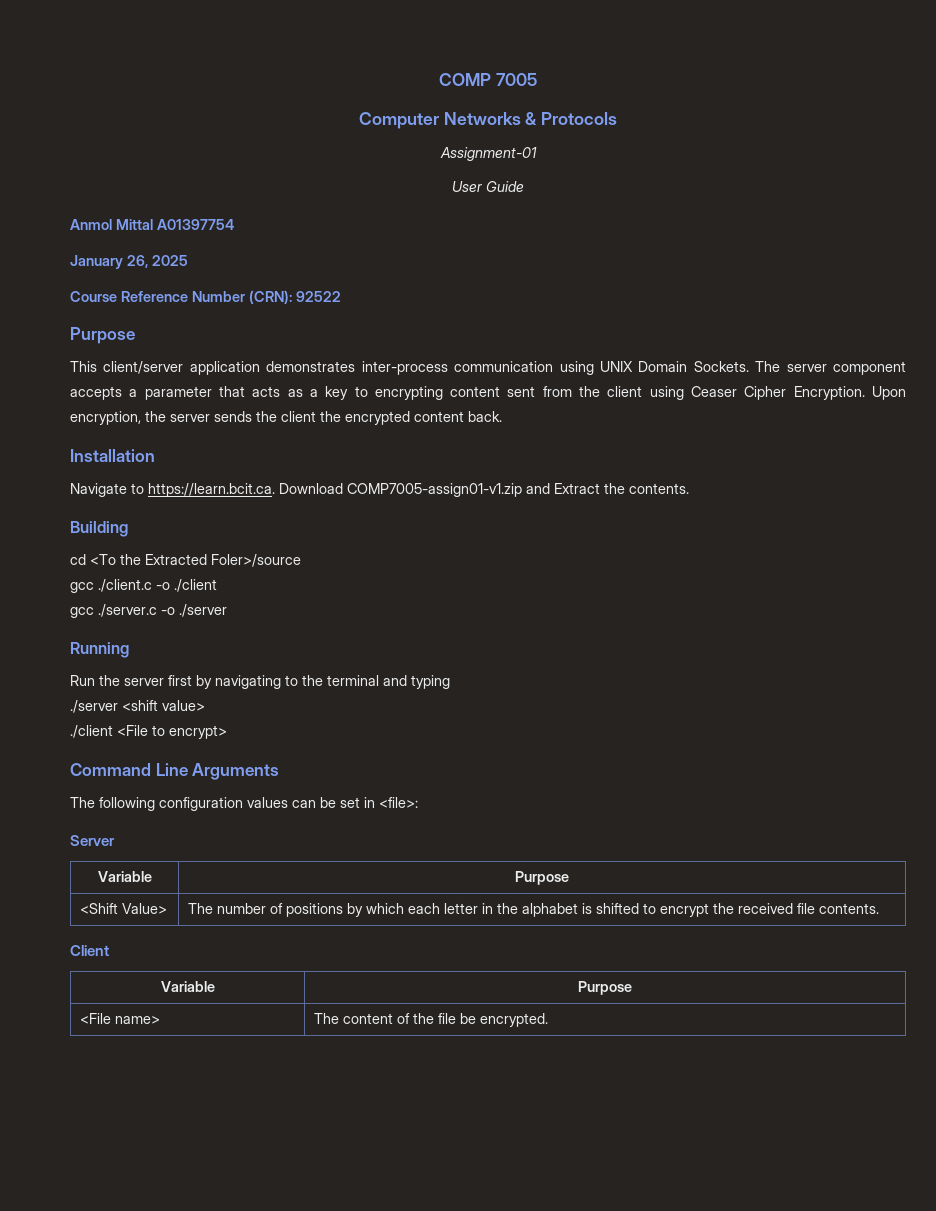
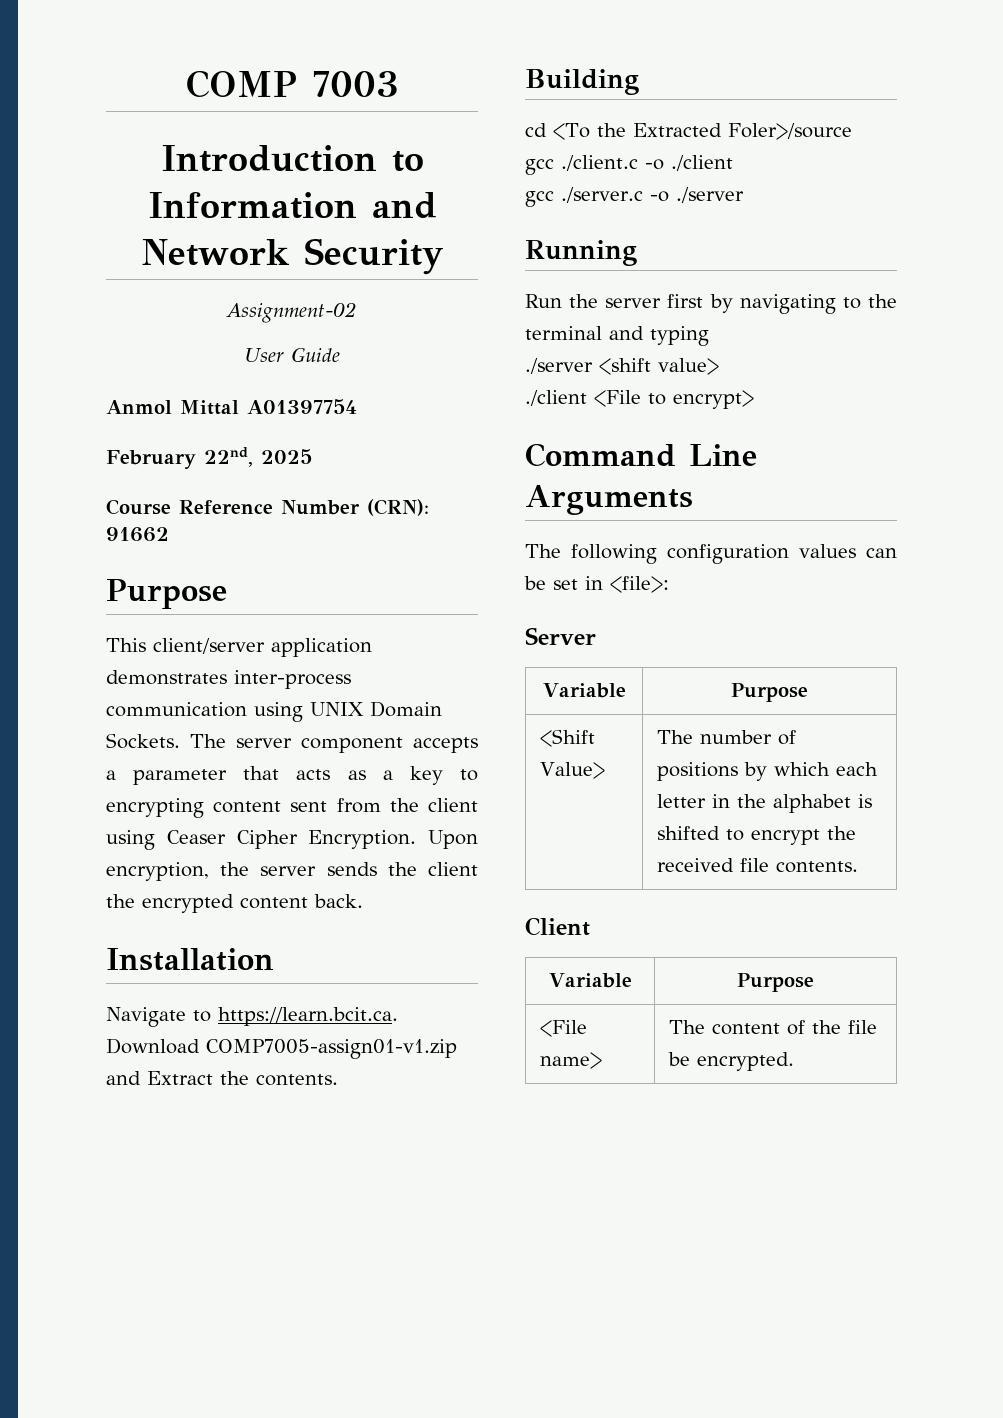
[495,73,537,86] [358,112,618,129] [439,147,537,161] 7005 // Computer Networks & Protocols // Assignment-01 -> [311,71,399,97] [160,145,424,172] [147,192,437,219] [141,238,443,275] [226,302,357,323] 7003 // Introduction to Information and Network Security // Assignment-02
[70,255,148,269] January 26, -> [106,447,253,469] February 22nd,
[295,291,341,302] 92522 -> [106,527,169,542] 91662

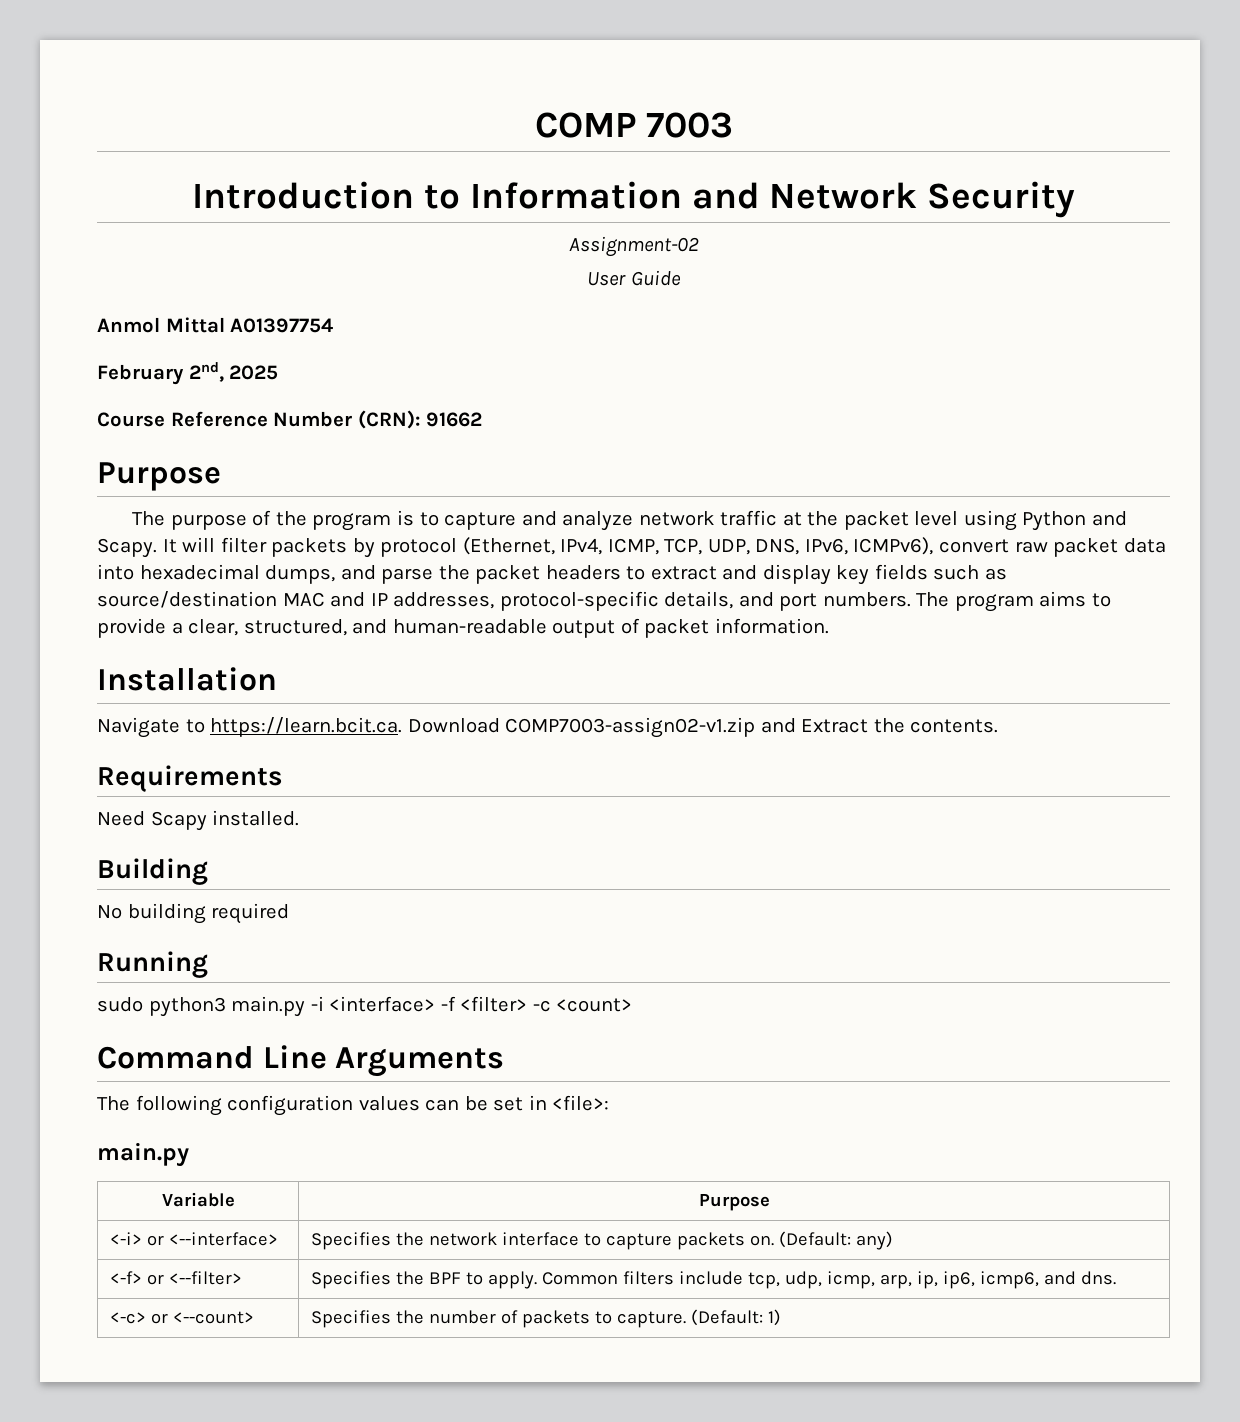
[204,447,253,467] 22nd, -> [188,362,224,382] 2nd,
[106,638,372,657] [106,670,351,689] [106,701,442,722] [106,733,478,753] [106,766,479,785] [106,798,478,818] [106,830,478,850] [106,862,478,881] [106,894,363,913] This client/server application demonstrates inter-process communication using UNIX Domain Sockets. The server component accepts a parameter that acts as a key to encrypting content sent from the client using Ceaser Cipher Encryption. Upon encryption, the server sends the client the encrypted content back. -> [132,510,1127,531] [97,537,1166,558] [97,564,1008,585] [97,591,1111,612] [97,618,829,638] The purpose of the program is to capture and analyze network traffic at the packet level using Python and Scapy. It will filter packets by protocol (Ethernet, IPv4, ICMP, TCP, UDP, DNS, IPv6, ICMPv6), convert raw packet data into hexadecimal dumps, and parse the packet headers to extract and display key fields such as source/destination MAC and IP addresses, protocol-specific details, and port numbers. The program aims to provide a clear, structured, and human-readable output of packet information.
[206,1039,457,1059] COMP7005-assign01-v1.zip -> [505,717,756,738] COMP7003-assign02-v1.zip
[525,69,639,95] [525,123,852,140] [525,155,733,175] [525,187,744,207] [525,240,637,266] [525,294,897,314] [525,326,709,346] [525,358,719,375] [525,390,754,409] Building // cd <To the Extracted Foler>/source // gcc ./client.c -o ./client // gcc ./server.c -o ./server // Running // Run the server first by navigating to the terminal and typing // ./server <shift value> // ./client <File to encrypt> -> [97,765,283,792] [97,810,300,831] [97,858,208,885] [97,903,290,924] [97,951,208,978] [97,996,633,1017] Requirements // Need Scapy installed. // Building // No building required // Running // sudo python3 main.py -i <interface> -f <filter> -c <count>
[525,627,596,645] [542,683,626,698] [731,683,808,702] [540,729,596,747] [540,762,606,779] [657,730,797,745] [657,762,879,781] [657,794,873,813] [657,826,857,845] [657,858,859,873] [525,917,590,936] [548,973,632,988] [737,973,814,992] [540,1020,588,1037] [540,1052,603,1069] [669,1020,878,1035] [668,1052,795,1071] Server // Variable | Purpose // <Shift Value> | The number of positions by which each letter in the alphabet is shifted to encrypt the received file contents. // Client // Variable | Purpose // <File name> | The content of the file be encrypted. -> [97,1142,189,1167] [161,1192,235,1207] [698,1194,770,1211] [110,1232,279,1246] [311,1231,894,1250] [110,1271,243,1285] [311,1271,1117,1289] [110,1311,255,1324] [311,1309,782,1328] main.py // Variable | Purpose // <-i> or <--interface> | Specifies the network interface to capture packets on. (Default: any) // <-f> or <--filter> | Specifies the BPF to apply. Common filters include tcp, udp, icmp, arp, ip, ip6, icmp6, and dns. // <-c> or <--count> | Specifies the number of packets to capture. (Default: 1)

